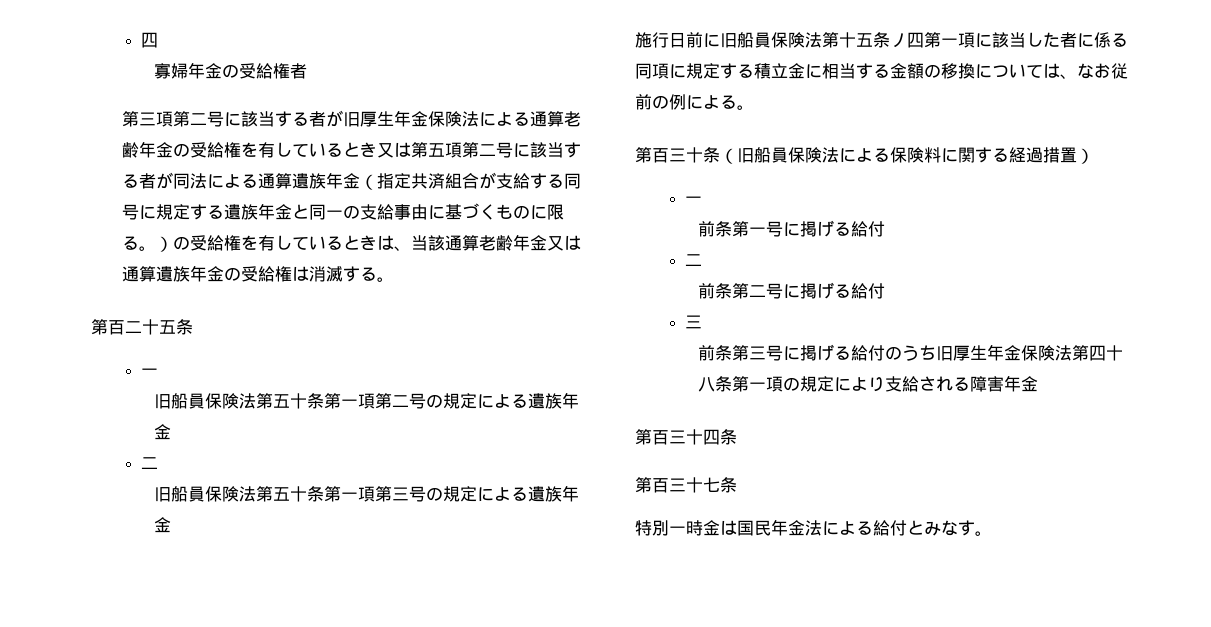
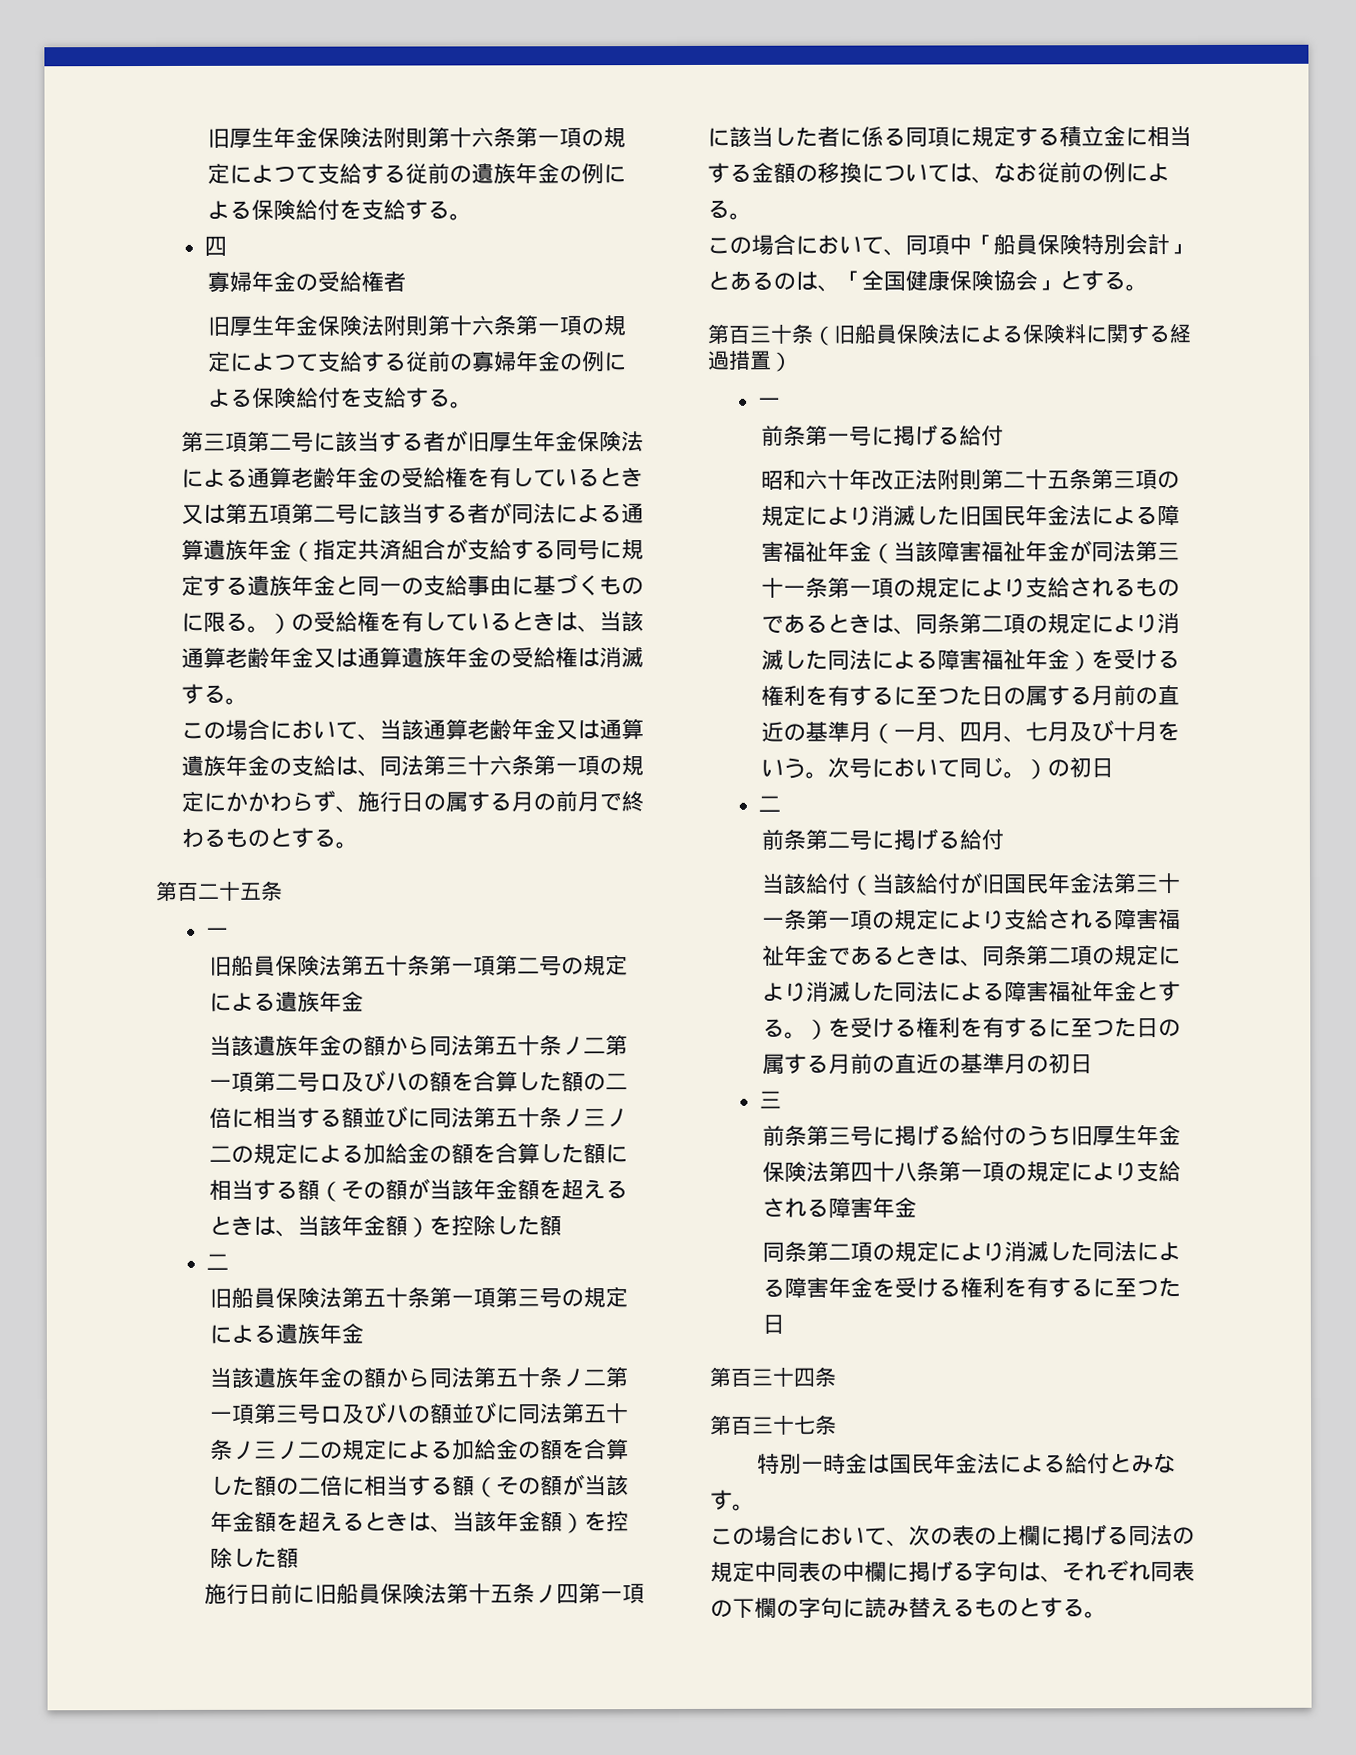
(141, 40) none -> [206,126,626,149] [206,162,626,185] [206,199,472,221] 旧厚生年金保険法附則第十六条第一項の規定によつて支給する従前の遺族年金の例による保険給付を支給する。 //
(307, 71) none -> [206,314,626,337] [206,350,627,373] [207,387,473,409] // 旧厚生年金保険法附則第十六条第一項の規定によつて支給する従前の寡婦年金の例による保険給付を支給する。
(395, 279) none -> [181,718,645,741] [181,754,645,777] [181,790,645,813] [181,827,359,849] // この場合において、当該通算老齢年金又は通算遺族年金の支給は、同法第三十六条第一項の規定にかかわらず、施行日の属する月の前月で終わるものとする。
(171, 432) none -> [208,1034,628,1057] [208,1070,628,1093] [208,1106,628,1129] [208,1142,628,1165] [208,1178,628,1202] [208,1214,562,1238] // 当該遺族年金の額から同法第五十条ノ二第一項第二号ロ及びハの額を合算した額の二倍に相当する額並びに同法第五十条ノ三ノ二の規定による加給金の額を合算した額に相当する額（その額が当該年金額を超えるときは、当該年金額）を控除した額
(171, 525) none -> [208,1366,628,1389] [209,1402,629,1425] [209,1438,629,1461] [209,1474,629,1498] [209,1510,629,1534] [209,1547,299,1569] // 当該遺族年金の額から同法第五十条ノ二第一項第三号ロ及びハの額並びに同法第五十条ノ三ノ二の規定による加給金の額を合算した額の二倍に相当する額（その額が当該年金額を超えるときは、当該年金額）を控除した額
(754, 107) none -> [707,233,1192,256] [707,270,1148,292] // この場合において、同項中「船員保険特別会計」とあるのは、「全国健康保険協会」とする。
(885, 229) none -> [760,468,1180,491] [760,504,1180,527] [760,540,1180,564] [760,577,1180,599] [760,613,1180,635] [760,648,1180,672] [760,684,1180,707] [760,720,1180,744] [760,757,1114,780] // 昭和六十年改正法附則第二十五条第三項の規定により消滅した旧国民年金法による障害福祉年金（当該障害福祉年金が同法第三十一条第一項の規定により支給されるものであるときは、同条第二項の規定により消滅した同法による障害福祉年金）を受ける権利を有するに至つた日の属する月前の直近の基準月（一月、四月、七月及び十月をいう。次号において同じ。）の初日
(885, 291) none -> [760,872,1181,896] [761,909,1181,931] [761,944,1181,967] [761,980,1181,1003] [761,1017,1181,1040] [761,1052,1093,1075] // 当該給付（当該給付が旧国民年金法第三十一条第一項の規定により支給される障害福祉年金であるときは、同条第二項の規定により消滅した同法による障害福祉年金とする。）を受ける権利を有するに至つた日の属する月前の直近の基準月の初日
(1038, 384) none -> [761,1241,1181,1263] [761,1276,1181,1299] [761,1314,785,1334] // 同条第二項の規定により消滅した同法による障害年金を受ける権利を有するに至つた日
(992, 533) none -> [710,1524,1195,1547] [710,1560,1195,1583] [710,1597,1107,1619] // この場合において、次の表の上欄に掲げる同法の規定中同表の中欄に掲げる字句は、それぞれ同表の下欄の字句に読み替えるものとする。

